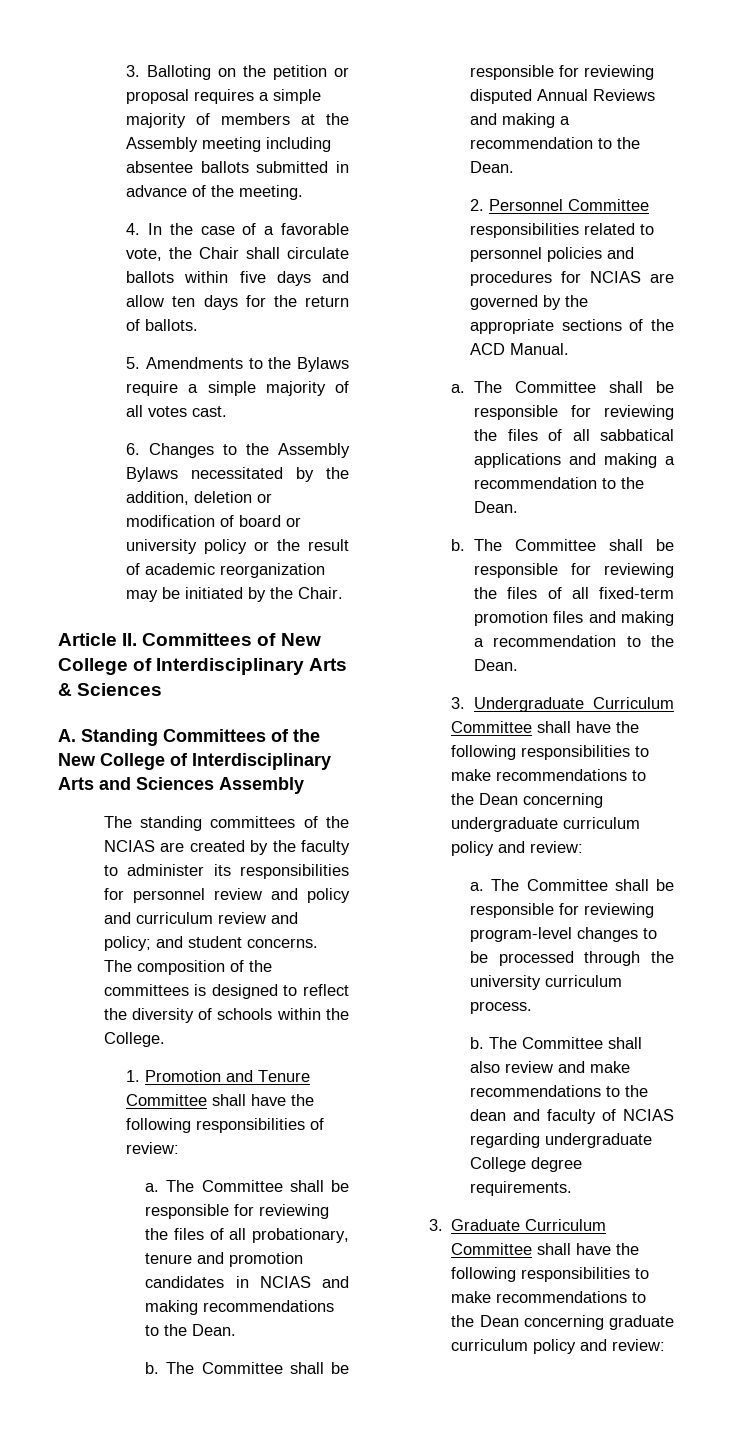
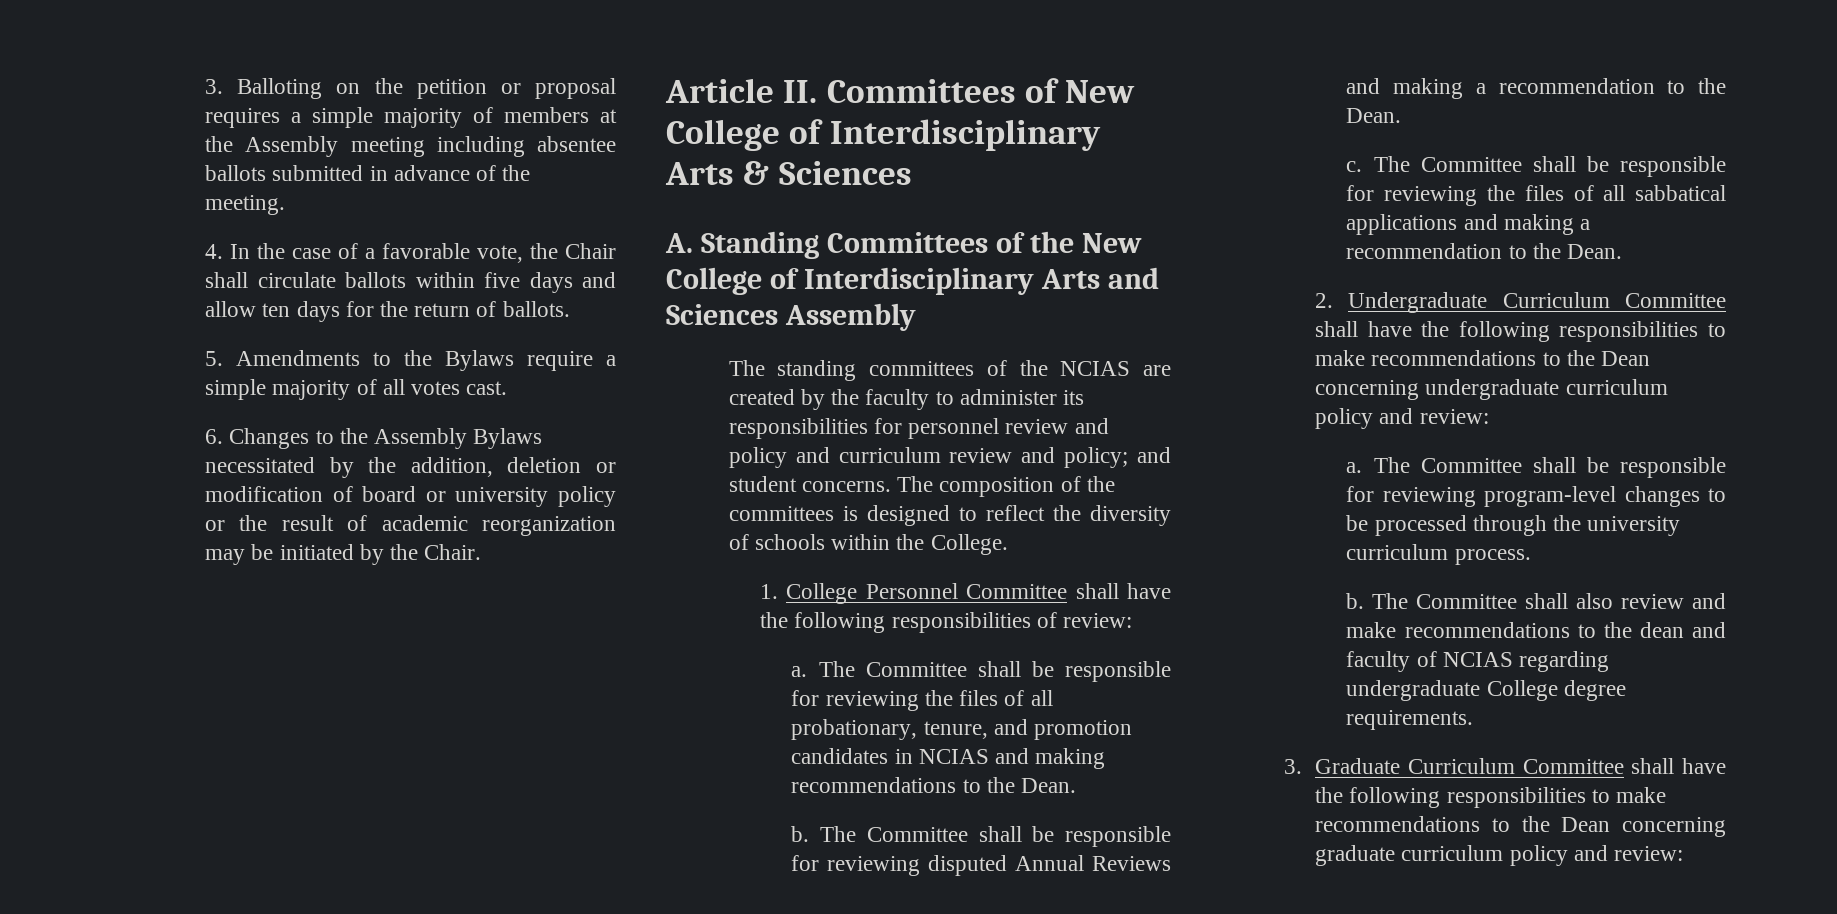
[145,1070,311,1082] Promotion and Tenure -> [786,583,958,604] College Personnel
[145,1253,193,1264] tenure -> [923,721,988,739] tenure,
[470,199,650,211] [470,223,655,238] [470,247,635,262] [470,271,674,286] [470,295,589,310] [470,319,674,334] [470,343,570,355] [451,384,466,393] 2. Personnel Committee responsibilities related to personnel policies and procedures for NCIAS are governed by the appropriate sections of the ACD Manual. // a. -> [1346,161,1363,172] c.
[451,539,674,551] [474,563,674,578] [474,587,674,599] [474,611,674,626] [474,635,674,647] [474,659,519,671] [451,697,466,709] b. The Committee shall be responsible for reviewing the files of all fixed-term promotion files and making a recommendation to the Dean. // 3. -> [1315,293,1334,308] 2.

